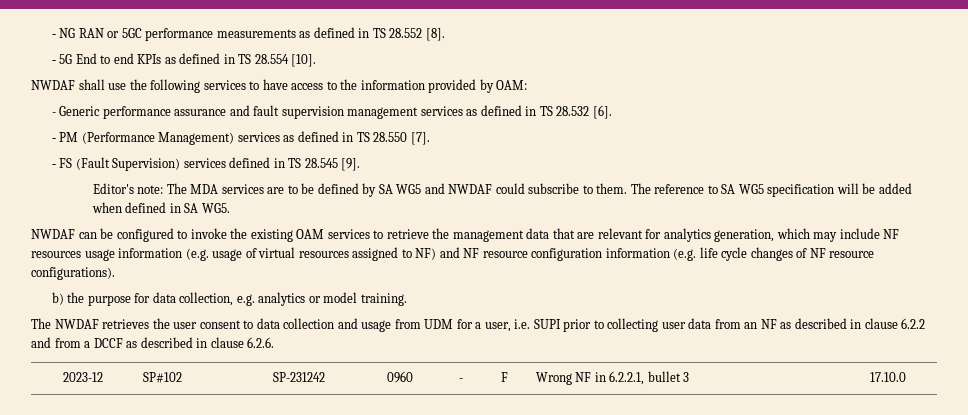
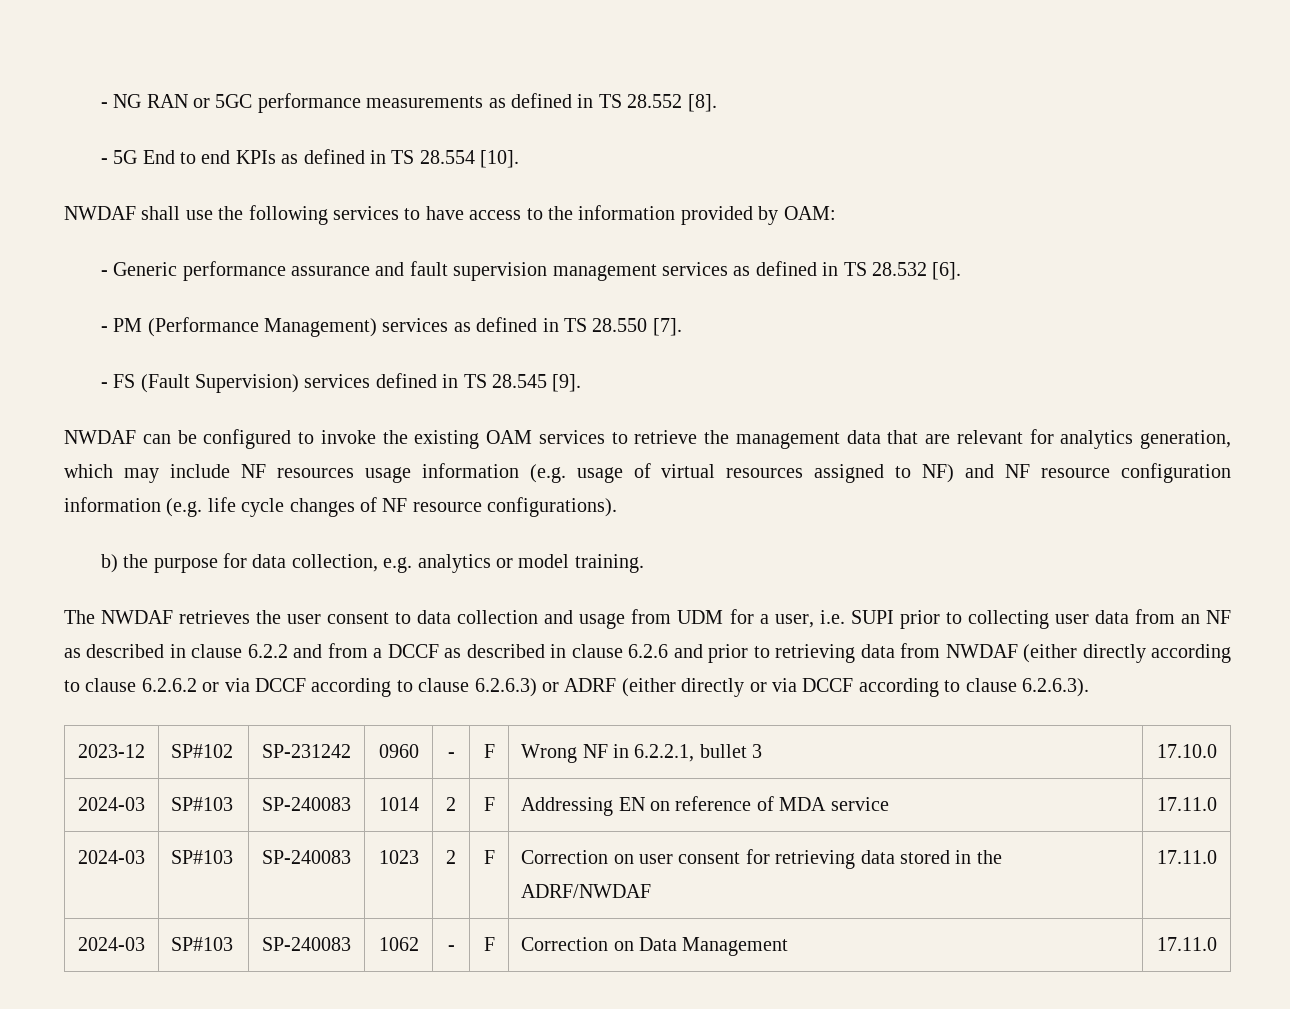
[92,183,912,197] [91,202,230,213] // Editor's note: The MDA services are to be defined by SA WG5 and NWDAF could subscribe to them. The reference to SA WG5 specification will be added when defined in SA WG5. -> (582, 383) none
[247,337,275,348] 6.2.6. -> [628,643,1232,663] [64,678,1089,697] 6.2.6 and prior to retrieving data from NWDAF (either directly according to clause 6.2.6.2 or via DCCF according to clause 6.2.6.3) or ADRF (either directly or via DCCF according to clause 6.2.6.3).
(906, 377) none -> [78,797,145,811] [171,797,234,811] [262,797,351,811] [378,797,419,811] [446,797,456,811] [483,797,495,811] [521,796,889,816] [1156,797,1217,811] [78,850,145,864] [171,850,234,864] [262,850,351,864] [378,850,419,864] [446,850,456,864] [483,850,495,864] [521,849,1002,869] [521,884,652,898] [1156,850,1217,864] [78,937,145,951] [171,937,234,951] [262,937,351,951] [378,937,419,951] [447,945,455,951] [483,937,495,951] [521,937,789,956] [1156,937,1217,951] // 2024-03 | SP#103 | SP-240083 | 1014 | 2 | F | Addressing EN on reference of MDA service | 17.11.0 // 2024-03 | SP#103 | SP-240083 | 1023 | 2 | F | Correction on user consent for retrieving data stored in the ADRF/NWDAF | 17.11.0 // 2024-03 | SP#103 | SP-240083 | 1062 | - | F | Correction on Data Management | 17.11.0

